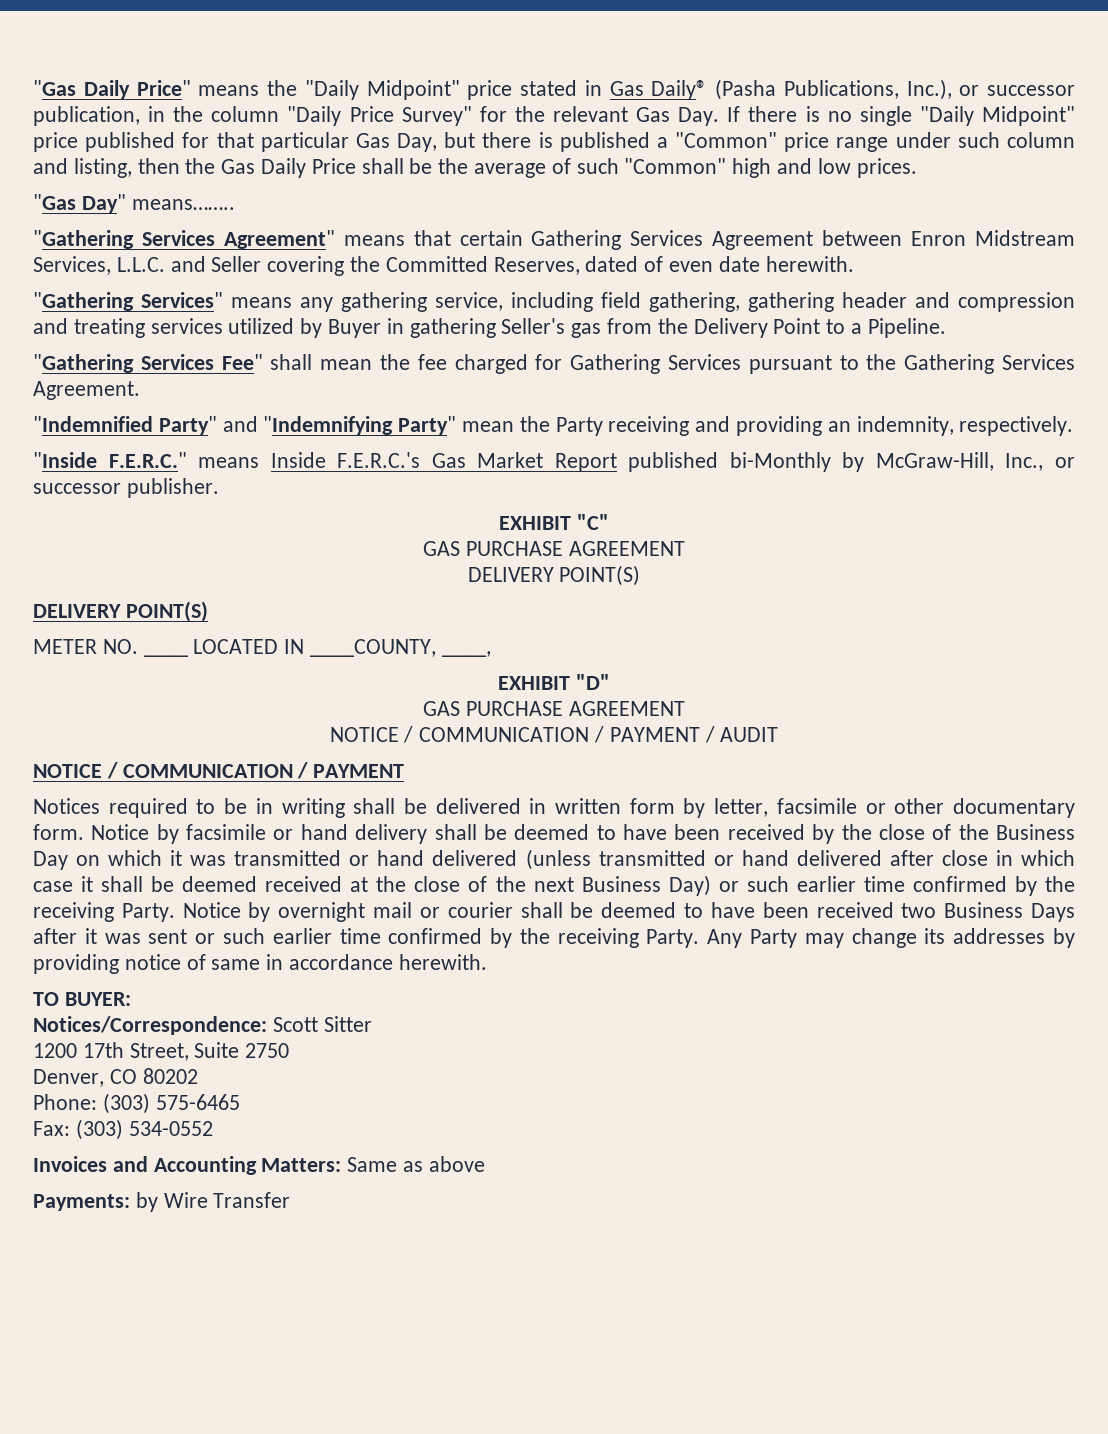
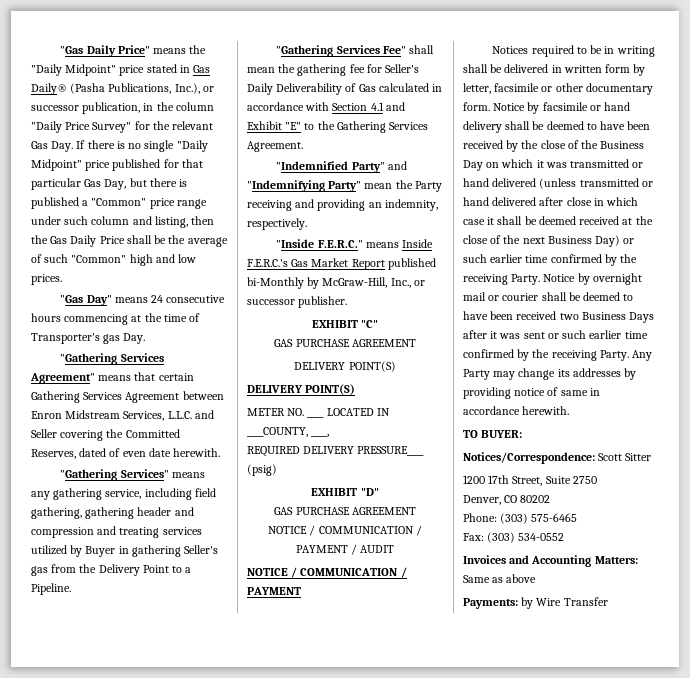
[131,199,235,210] means…….. -> [114,295,226,303] [31,313,201,325] [31,333,146,344] means 24 consecutive hours commencing at the time of Transporter's gas Day.
[417,354,832,374] fee charged for Gathering Services pursuant -> [297,64,420,76] [247,83,443,95] [247,102,405,111] [247,121,302,130] gathering fee for Seller's Daily Deliverability of Gas calculated in accordance with Section 4.1 and Exhibit "E"
(491, 654) none -> [247,446,425,457] [247,464,277,476] // REQUIRED DELIVERY PRESSURE____ (psig)

